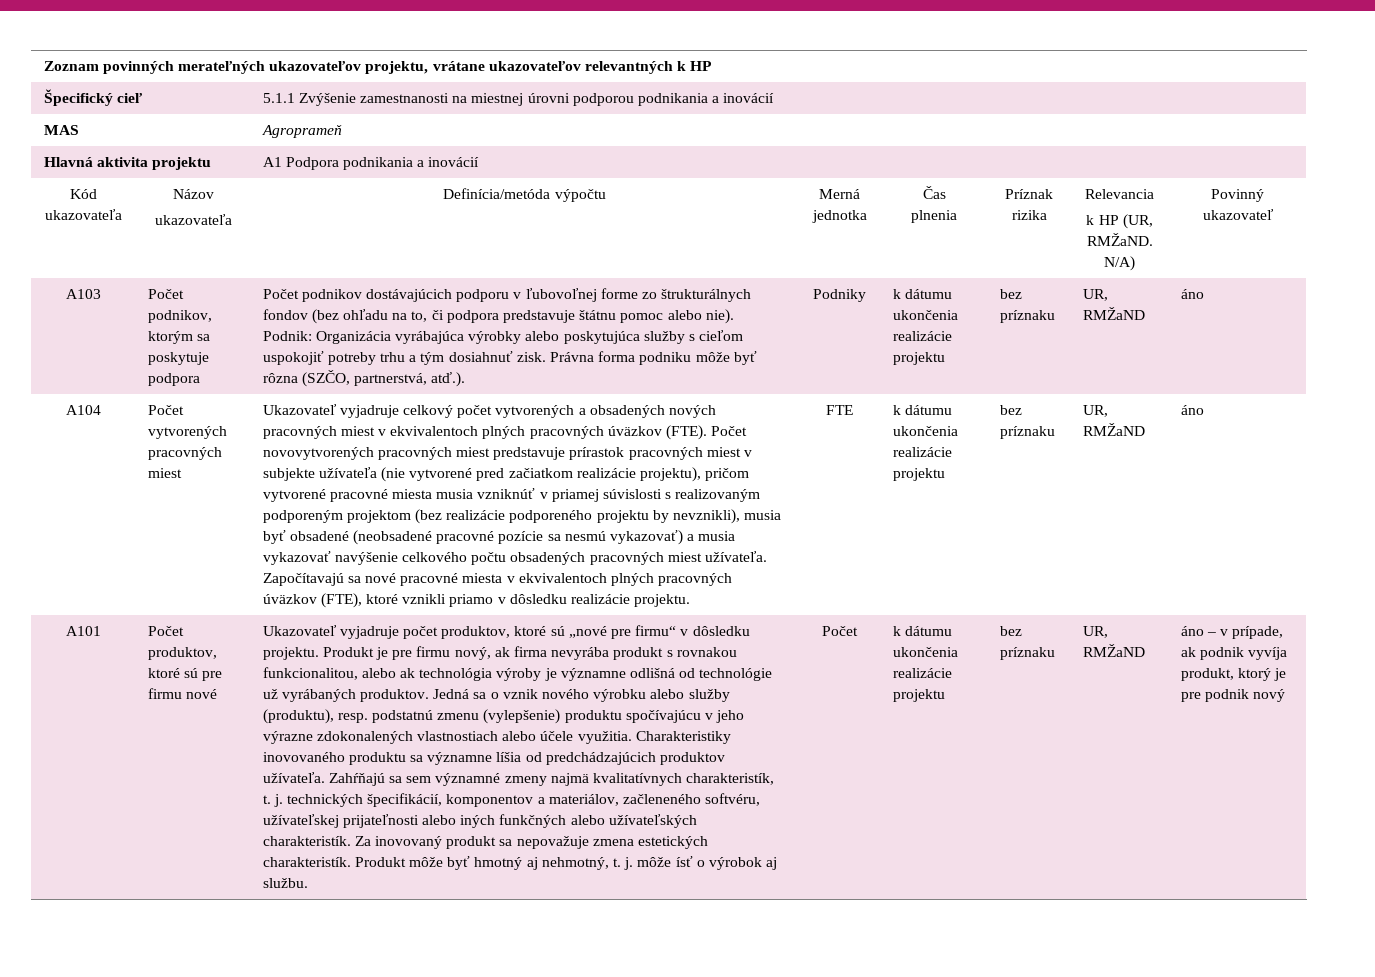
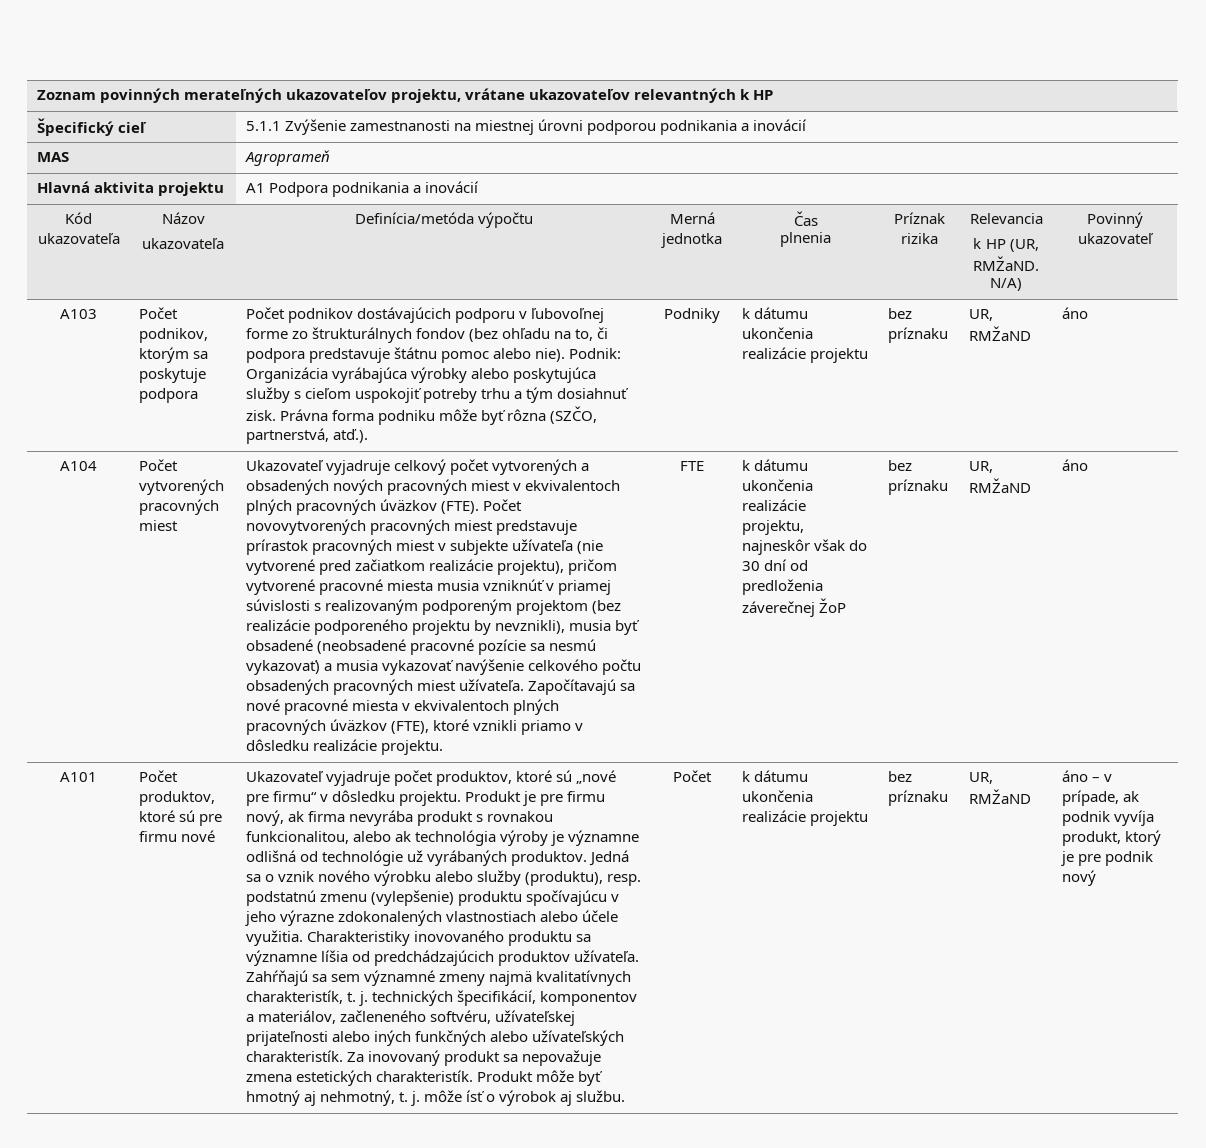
[892,468,945,481] projektu -> [741,520,804,535] [741,539,867,555] [741,559,808,571] [741,579,823,595] [741,598,846,617] projektu, najneskôr však do 30 dní od predloženia záverečnej ŽoP

